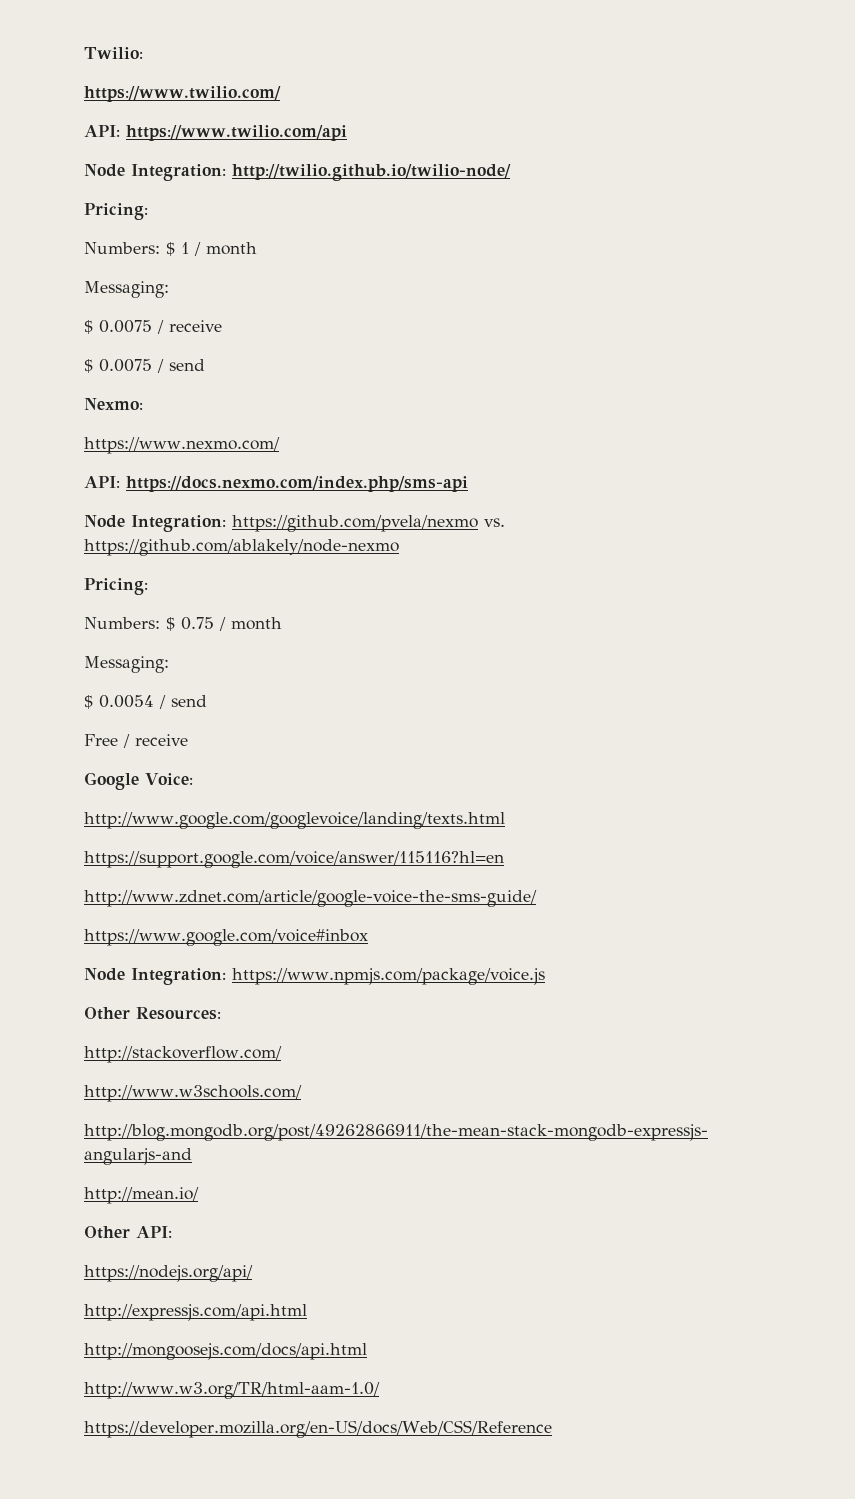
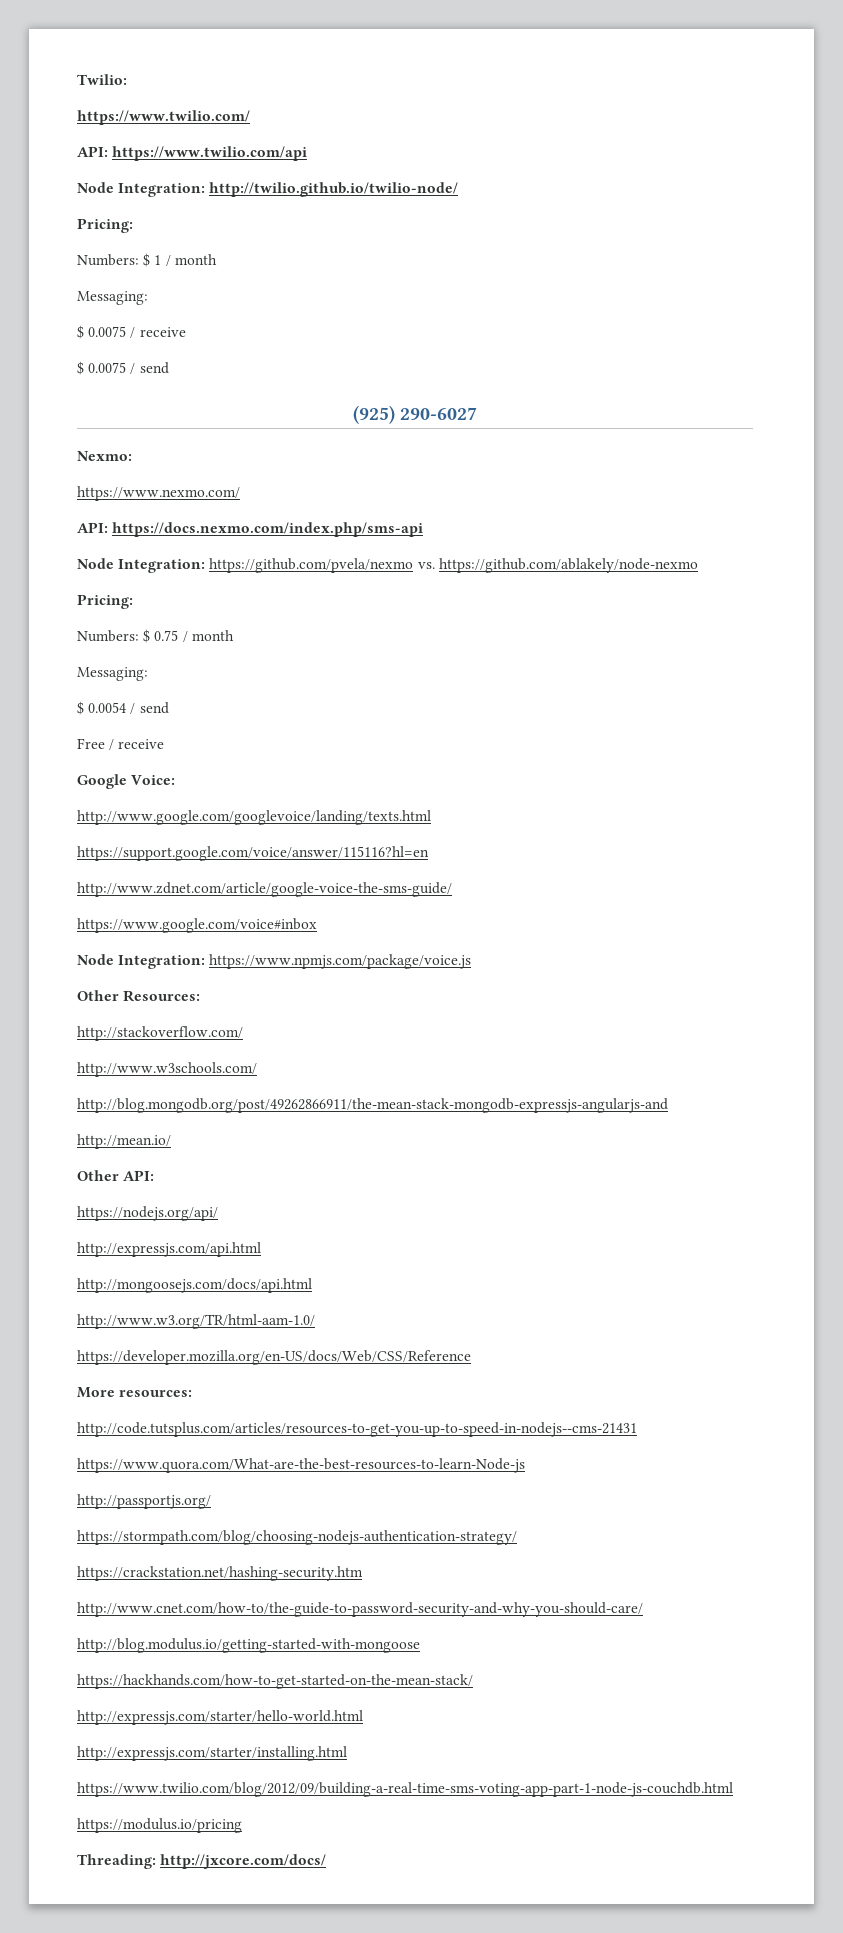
(205, 365) none -> [352,405,478,424] // (925) 290-6027
(552, 1429) none -> [77,1387,193,1398] [77,1422,637,1437] [77,1458,525,1473] [77,1494,211,1509] [77,1530,517,1545] [77,1566,363,1581] [77,1602,643,1617] [77,1638,420,1653] [77,1674,473,1689] [77,1710,363,1725] [77,1746,347,1761] [77,1782,733,1797] [77,1818,242,1833] [77,1854,327,1869] // More resources: // http://code.tutsplus.com/articles/resources-to-get-you-up-to-speed-in-nodejs--cms-21431 // https://www.quora.com/What-are-the-best-resources-to-learn-Node-js // http://passportjs.org/ // https://stormpath.com/blog/choosing-nodejs-authentication-strategy/ // https://crackstation.net/hashing-security.htm // http://www.cnet.com/how-to/the-guide-to-password-security-and-why-you-should-care/ // http://blog.modulus.io/getting-started-with-mongoose // https://hackhands.com/how-to-get-started-on-the-mean-stack/ // http://expressjs.com/starter/hello-world.html // http://expressjs.com/starter/installing.html // https://www.twilio.com/blog/2012/09/building-a-real-time-sms-voting-app-part-1-node-js-couchdb.html // https://modulus.io/pricing // Threading: http://jxcore.com/docs/

